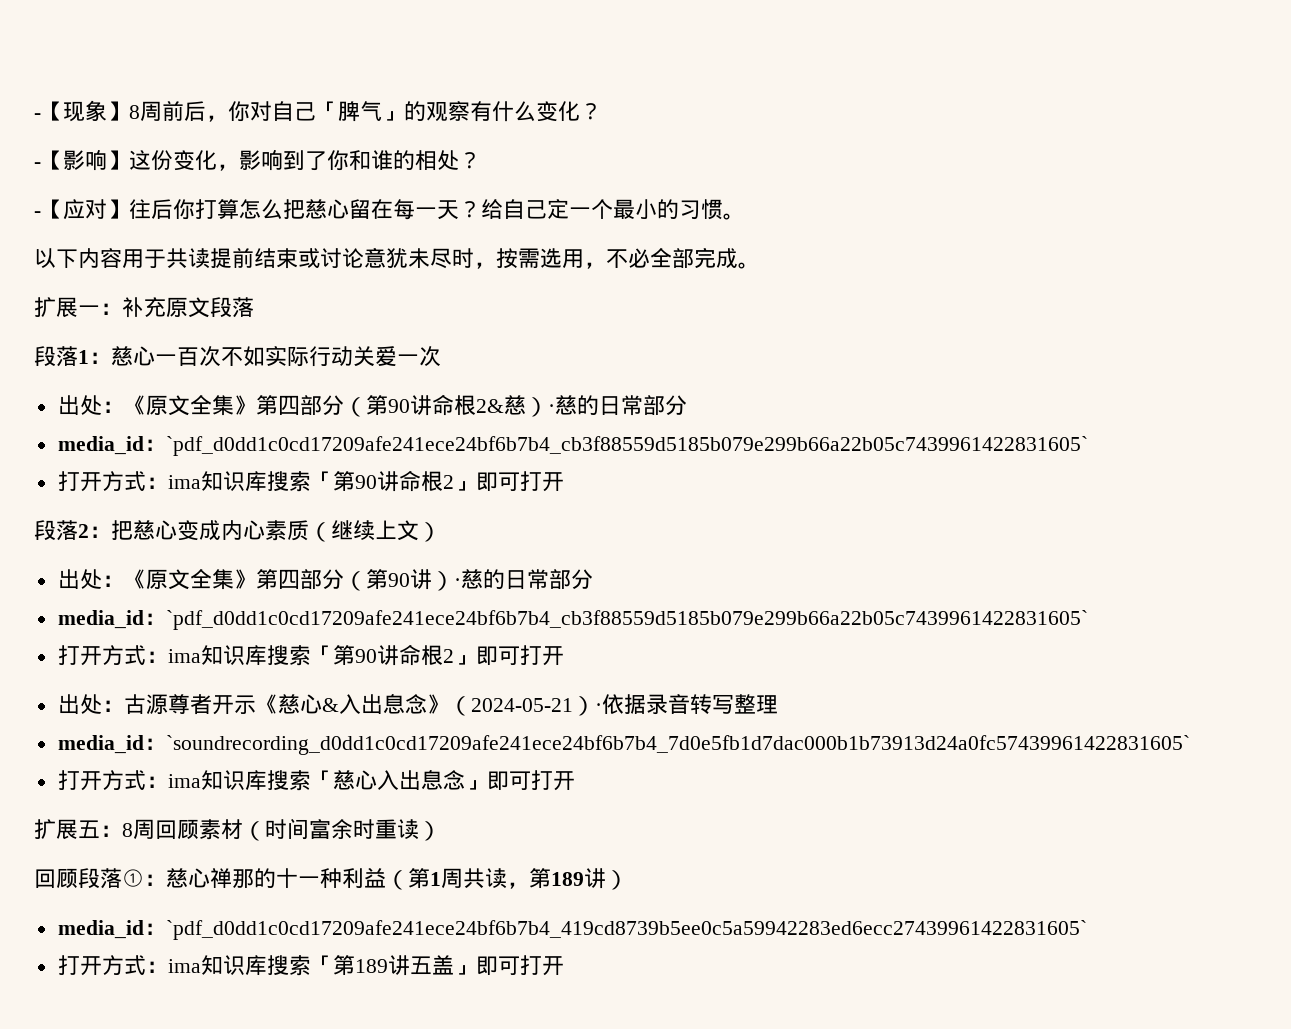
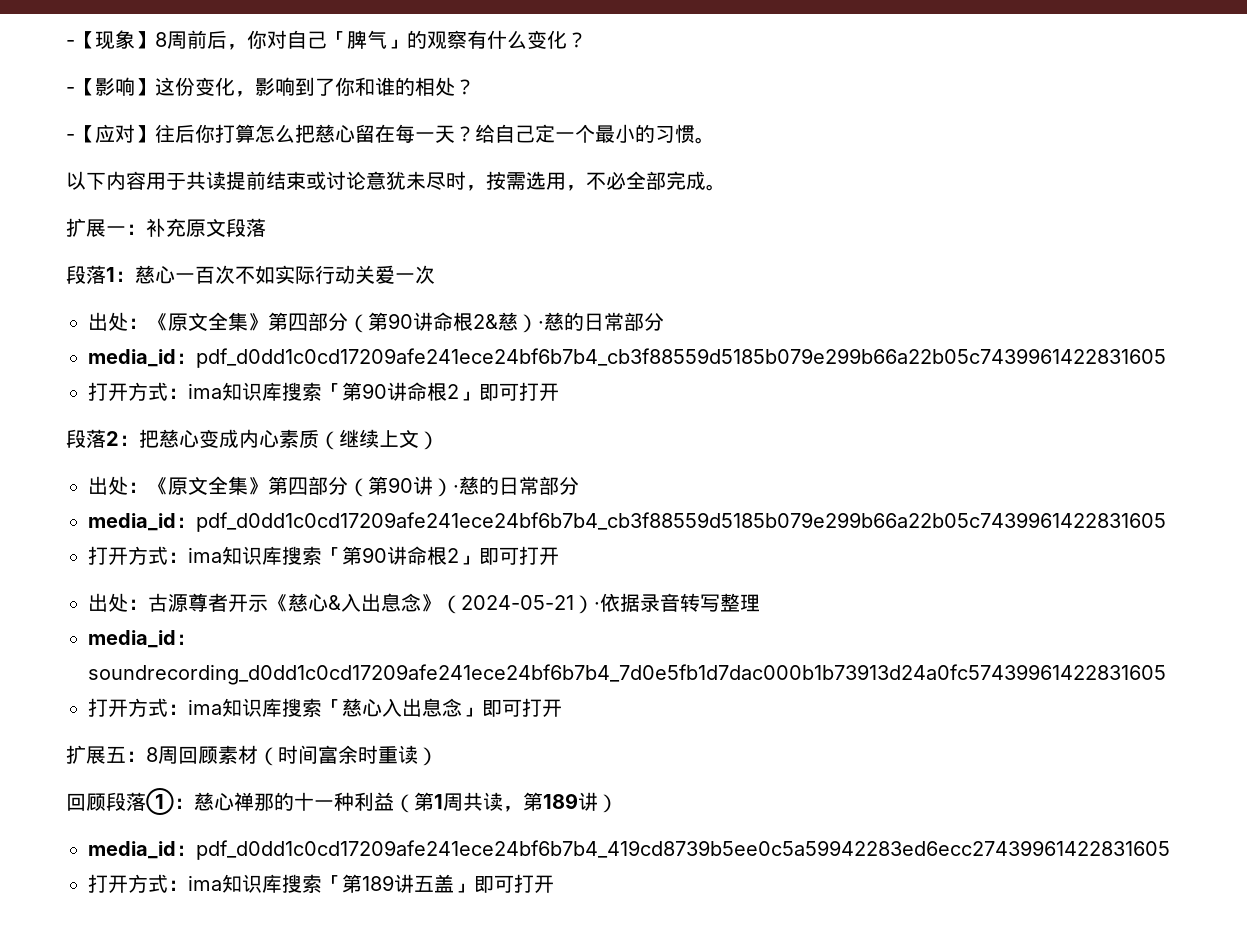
[165,436,1088,456] `pdf_d0dd1c0cd17209afe241ece24bf6b7b4_cb3f88559d5185b079e299b66a22b05c7439961422831605` -> [196,348,1166,368] pdf_d0dd1c0cd17209afe241ece24bf6b7b4_cb3f88559d5185b079e299b66a22b05c7439961422831605
[165,610,1088,630] `pdf_d0dd1c0cd17209afe241ece24bf6b7b4_cb3f88559d5185b079e299b66a22b05c7439961422831605` -> [196,512,1166,532] pdf_d0dd1c0cd17209afe241ece24bf6b7b4_cb3f88559d5185b079e299b66a22b05c7439961422831605
[165,735,1190,755] `soundrecording_d0dd1c0cd17209afe241ece24bf6b7b4_7d0e5fb1d7dac000b1b73913d24a0fc57439961422831605` -> [88,664,1166,685] soundrecording_d0dd1c0cd17209afe241ece24bf6b7b4_7d0e5fb1d7dac000b1b73913d24a0fc57439961422831605
[165,920,1087,940] `pdf_d0dd1c0cd17209afe241ece24bf6b7b4_419cd8739b5ee0c5a59942283ed6ecc27439961422831605` -> [196,840,1170,860] pdf_d0dd1c0cd17209afe241ece24bf6b7b4_419cd8739b5ee0c5a59942283ed6ecc27439961422831605

